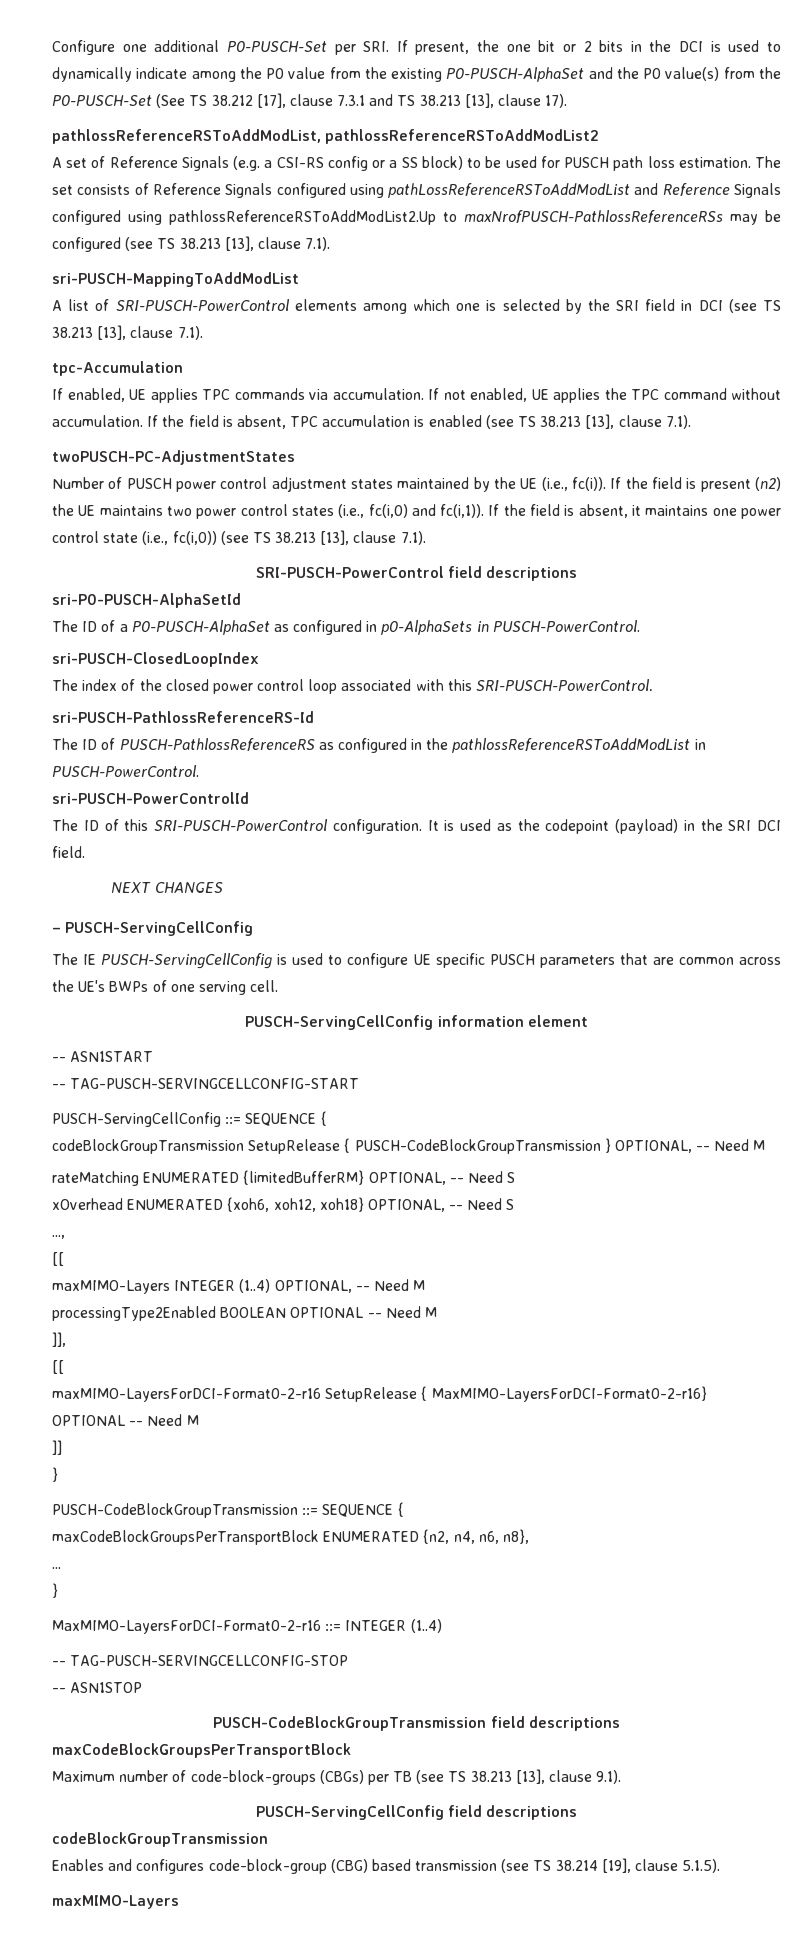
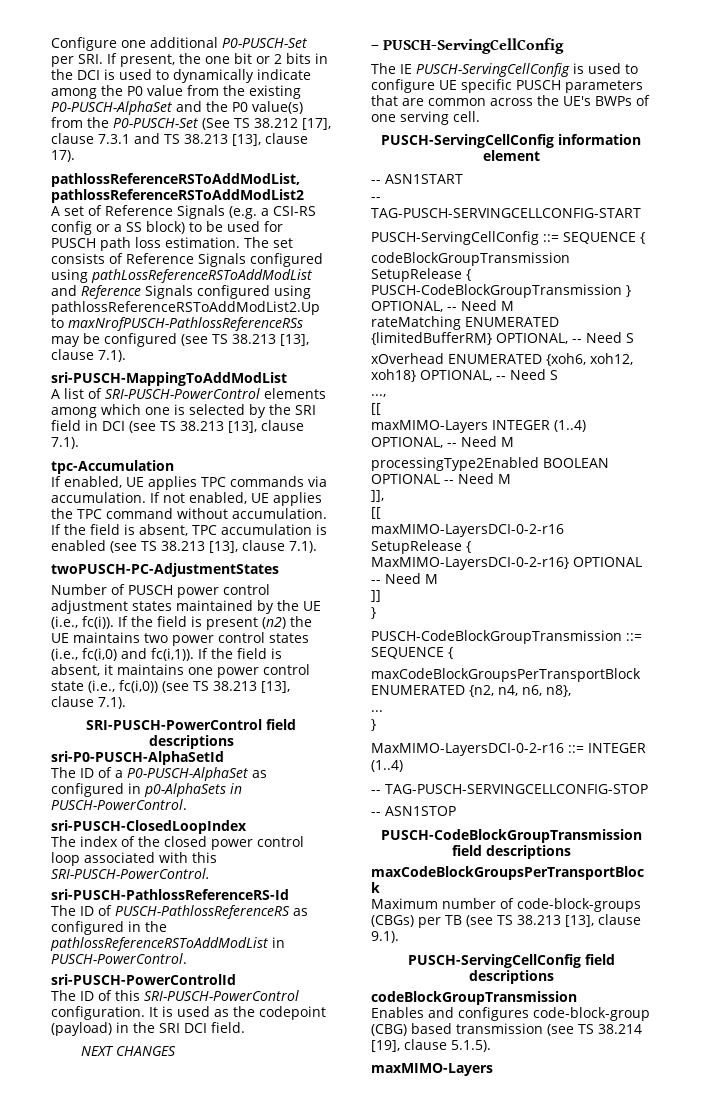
[52,1386,707,1402] maxMIMO-LayersForDCI-Format0-2-r16 SetupRelease { MaxMIMO-LayersForDCI-Format0-2-r16} -> [371,524,564,537] [371,540,471,554] [371,557,569,570] maxMIMO-LayersDCI-0-2-r16 SetupRelease { MaxMIMO-LayersDCI-0-2-r16}
[52,1620,321,1634] MaxMIMO-LayersForDCI-Format0-2-r16 -> [371,743,564,756] MaxMIMO-LayersDCI-0-2-r16

